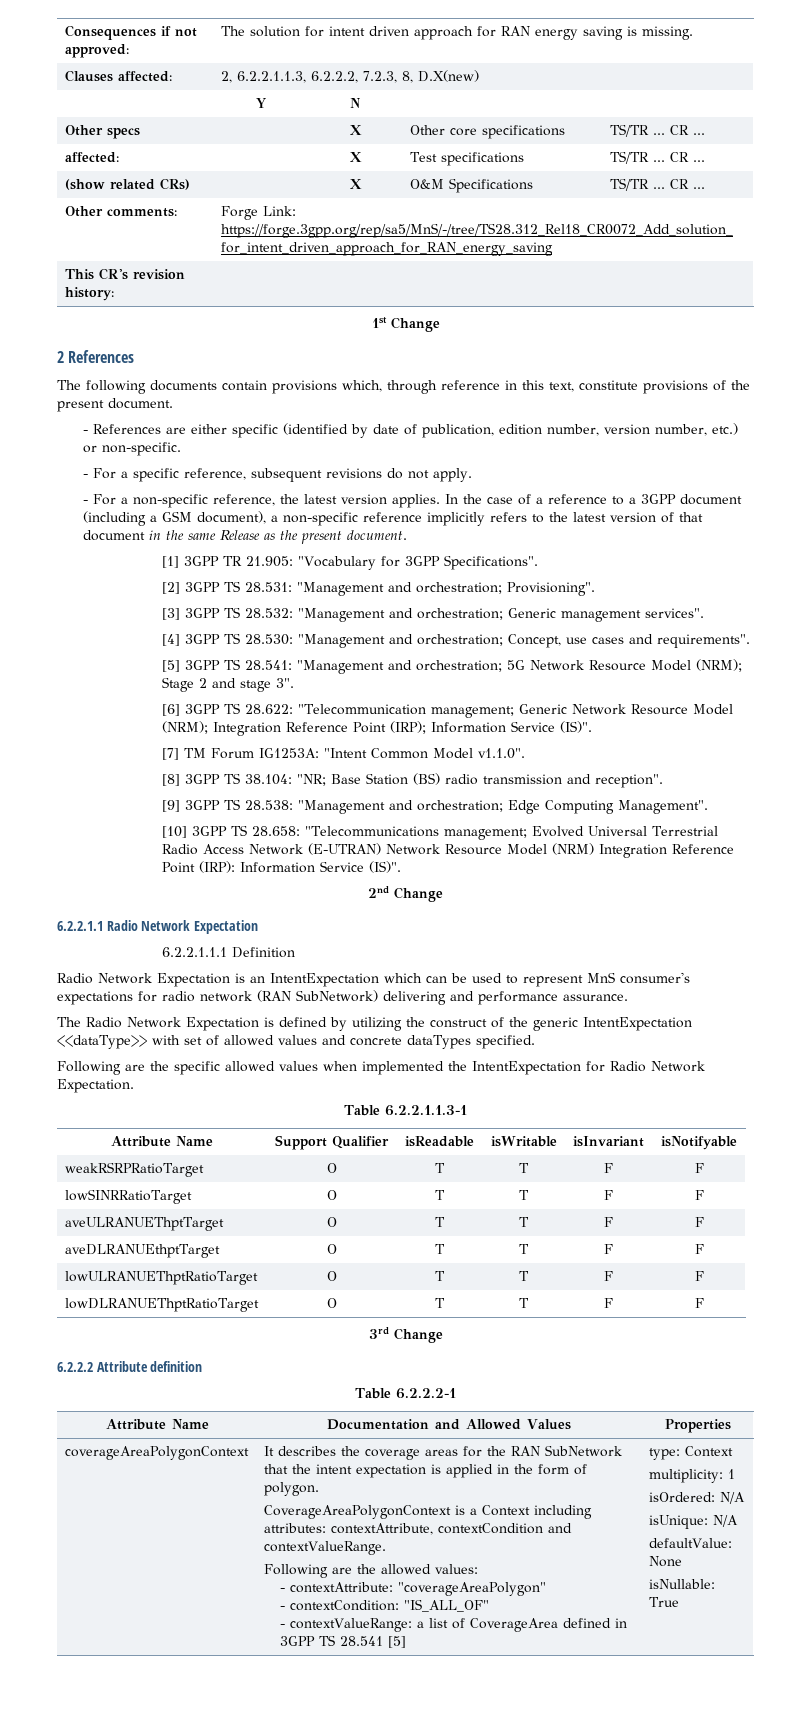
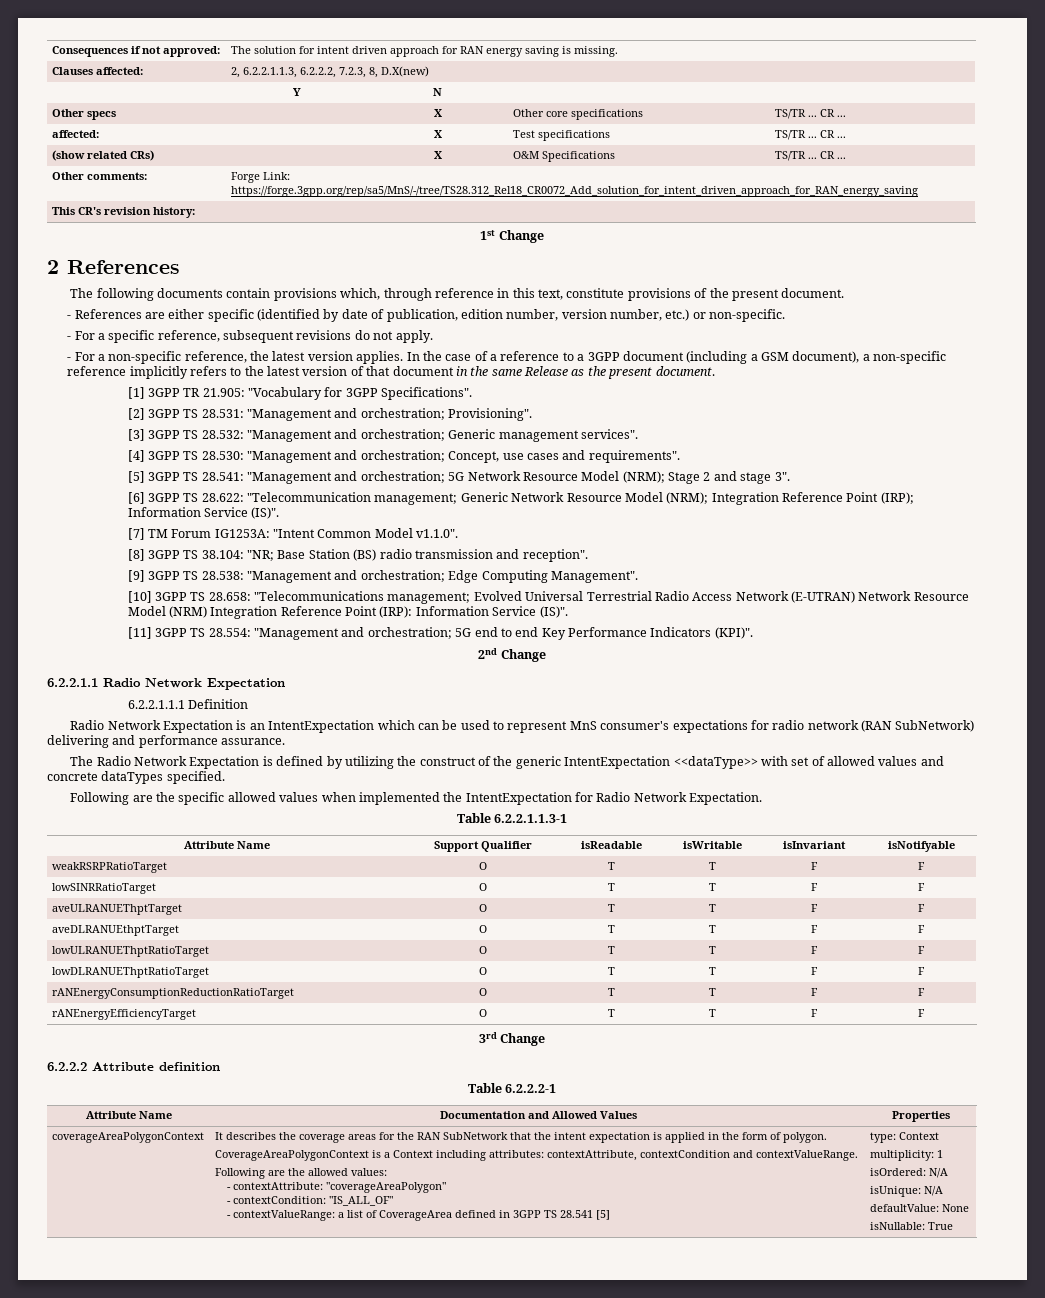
(402, 867) none -> [127,627,753,640] // [11] 3GPP TS 28.554: "Management and orchestration; 5G end to end Key Performance Indicators (KPI)".
(704, 1303) none -> [52,988,295,999] [479,988,487,996] [608,988,615,996] [709,988,716,996] [811,988,818,996] [918,988,925,996] [52,1009,197,1020] [479,1009,487,1017] [608,1009,615,1017] [709,1009,716,1017] [811,1009,818,1017] [918,1009,925,1017] // rANEnergyConsumptionReductionRatioTarget | O | T | T | F | F // rANEnergyEfficiencyTarget | O | T | T | F | F

